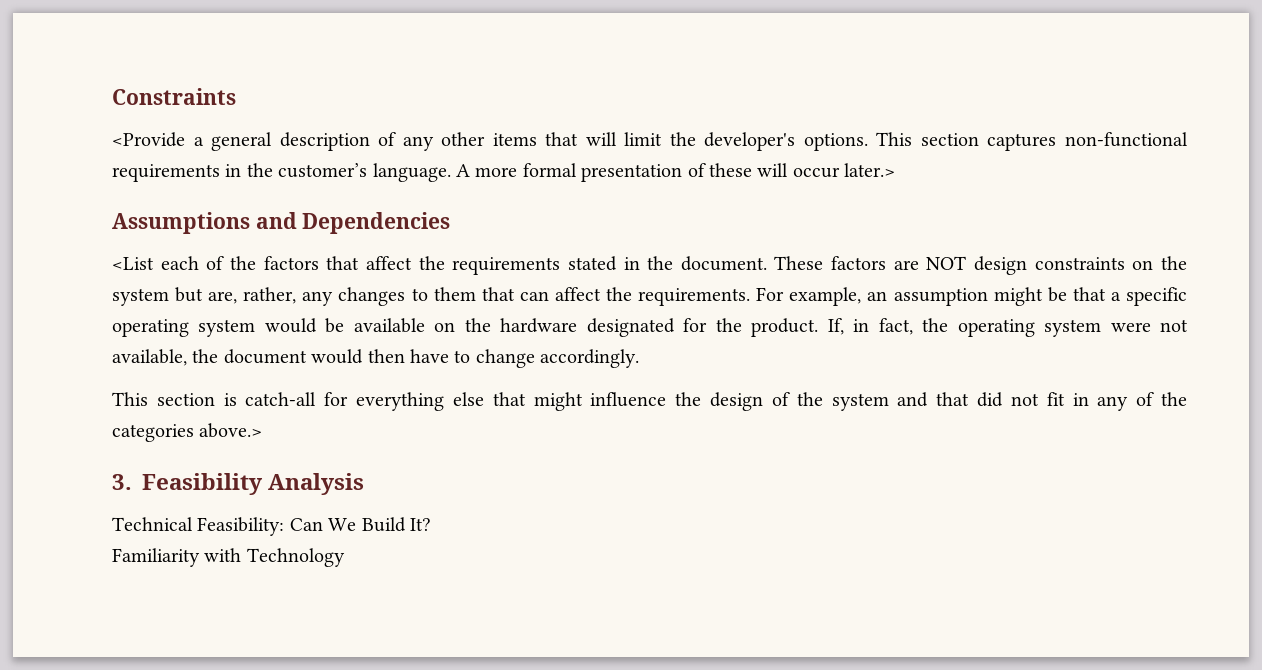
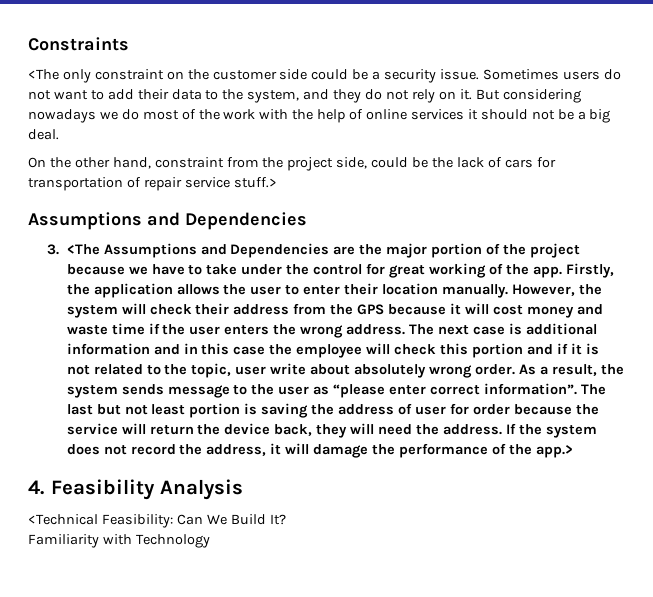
[112,132,1188,151] [112,163,896,182] [112,212,451,234] [112,256,1187,275] [112,287,1187,306] [112,318,1189,337] [112,349,640,368] [112,392,1188,411] [112,423,263,442] [112,474,132,490] <Provide a general description of any other items that will limit the developer's options. This section captures non-functional requirements in the customer’s language. A more formal presentation of these will occur later.> // Assumptions and Dependencies // <List each of the factors that affect the requirements stated in the document. These factors are NOT design constraints on the system but are, rather, any changes to them that can affect the requirements. For example, an assumption might be that a specific operating system would be available on the hardware designated for the product. If, in fact, the operating system were not available, the document would then have to change accordingly. // This section is catch-all for everything else that might influence the design of the system and that did not fit in any of the categories above.> // 3. -> [28,69,621,83] [28,89,581,103] [28,109,611,123] [28,129,59,140] [28,157,556,171] [28,177,277,191] [28,212,307,230] [47,243,580,258] [66,263,614,278] [66,283,602,298] [66,303,603,318] [66,323,597,338] [66,343,599,358] [66,363,624,378] [66,383,606,398] [66,403,599,418] [66,423,597,438] [66,443,573,458] [28,480,44,495] <The only constraint on the customer side could be a security issue. Sometimes users do not want to add their data to the system, and they do not rely on it. But considering nowadays we do most of the work with the help of online services it should not be a big deal. // On the other hand, constraint from the project side, could be the lack of cars for transportation of repair service stuff.> // Assumptions and Dependencies // 3. <The Assumptions and Dependencies are the major portion of the project because we have to take under the control for great working of the app. Firstly, the application allows the user to enter their location manually. However, the system will check their address from the GPS because it will cost money and waste time if the user enters the wrong address. The next case is additional information and in this case the employee will check this portion and if it is not related to the topic, user write about absolutely wrong order. As a result, the system sends message to the user as “please enter correct information”. The last but not least portion is saving the address of user for order because the service will return the device back, they will need the address. If the system does not record the address, it will damage the performance of the app.> // 4.
[112,517,193,531] Technical -> [28,514,98,525] <Technical

